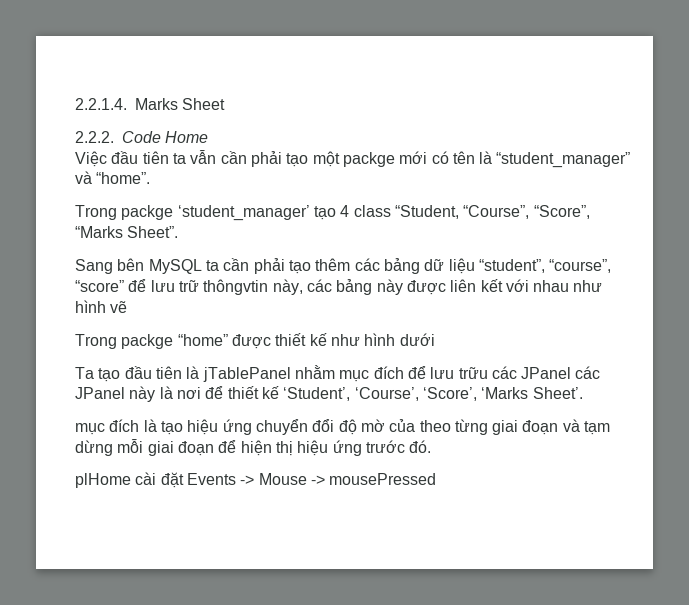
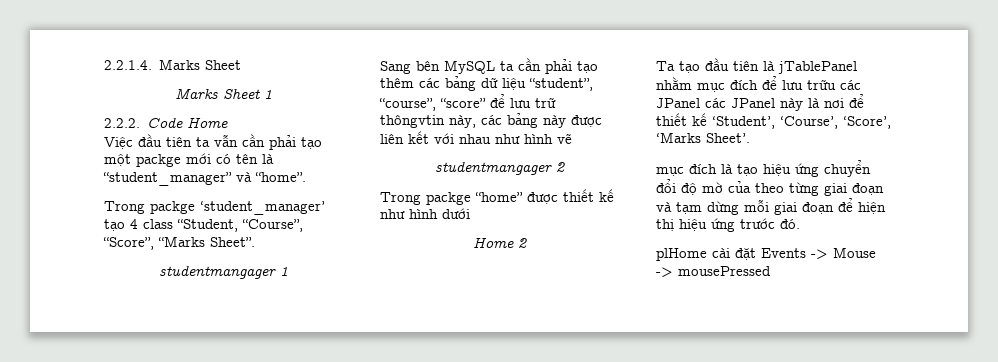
(226, 104) none -> [174,88,272,99] // Marks Sheet 1
(179, 232) none -> [158,265,288,279] // studentmangager 1
(128, 307) none -> [434,161,565,175] // studentmangager 2
(435, 339) none -> [472,237,527,248] // Home 2

